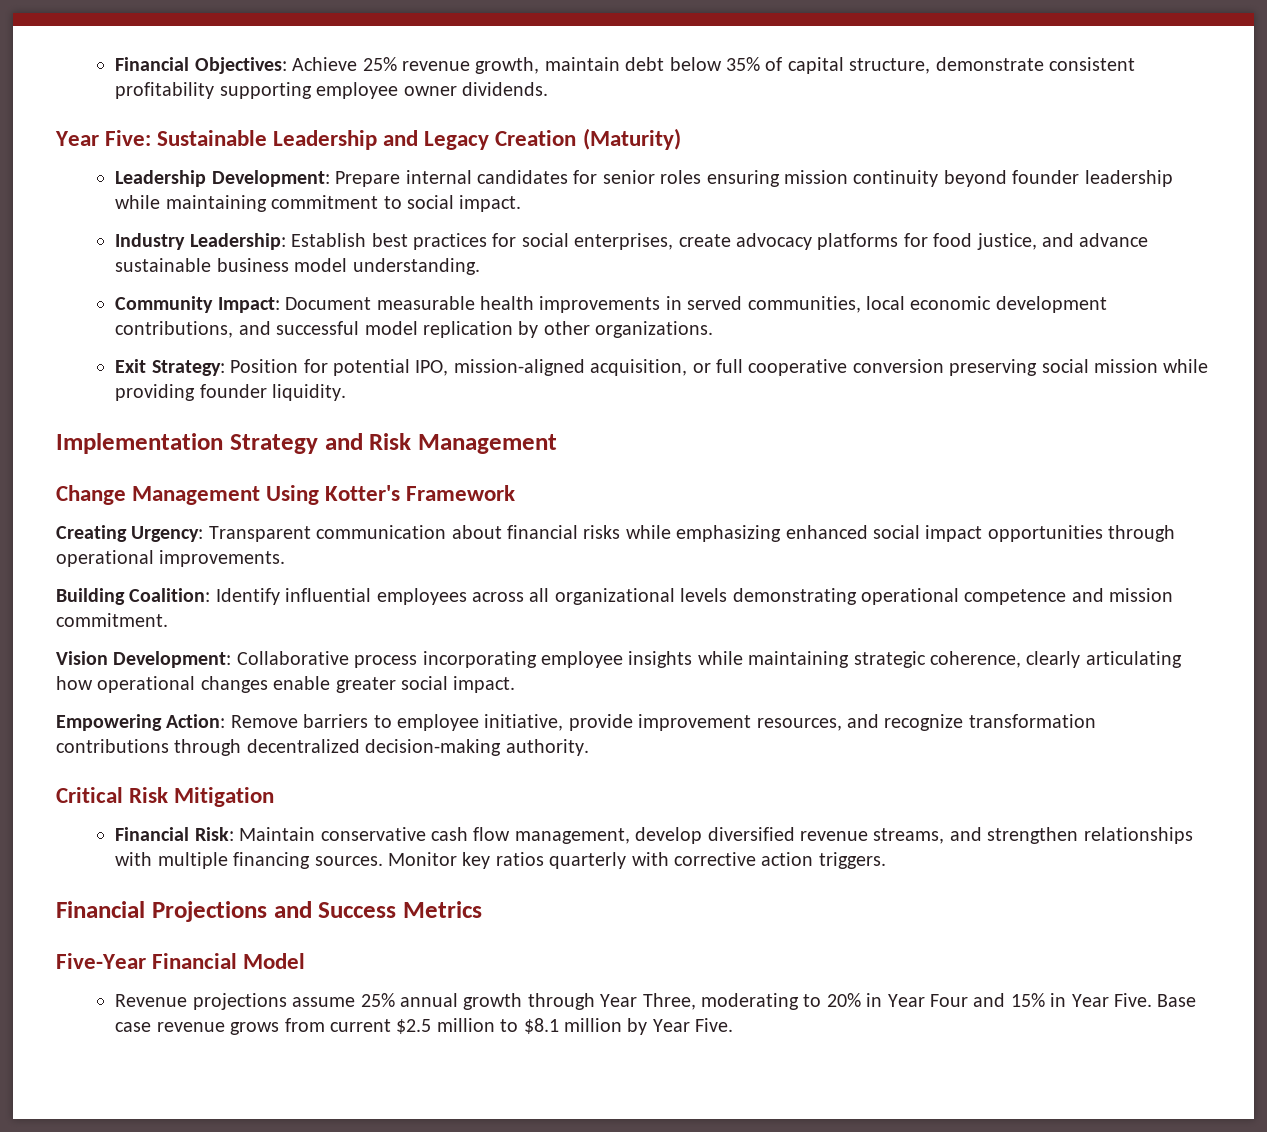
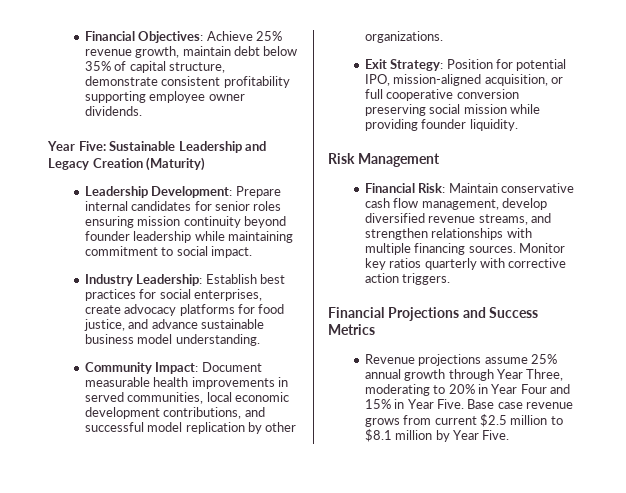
[56,433,363,454] Implementation Strategy and -> (518, 125) none
[56,485,516,505] [56,525,1176,542] [56,550,286,567] [56,588,1174,605] [56,613,168,627] [56,651,1182,668] [56,676,516,693] [56,714,1096,731] [56,739,589,756] [56,787,275,807] // Change Management Using Kotter's Framework // Creating Urgency: Transparent communication about financial risks while emphasizing enhanced social impact opportunities through operational improvements. // Building Coalition: Identify influential employees across all organizational levels demonstrating operational competence and mission commitment. // Vision Development: Collaborative process incorporating employee insights while maintaining strategic coherence, clearly articulating how operational changes enable greater social impact. // Empowering Action: Remove barriers to employee initiative, provide improvement resources, and recognize transformation contributions through decentralized decision-making authority. // Critical Risk Mitigation -> (440, 160) none
[56,953,306,969] // Five-Year Financial Model -> (375, 329) none

